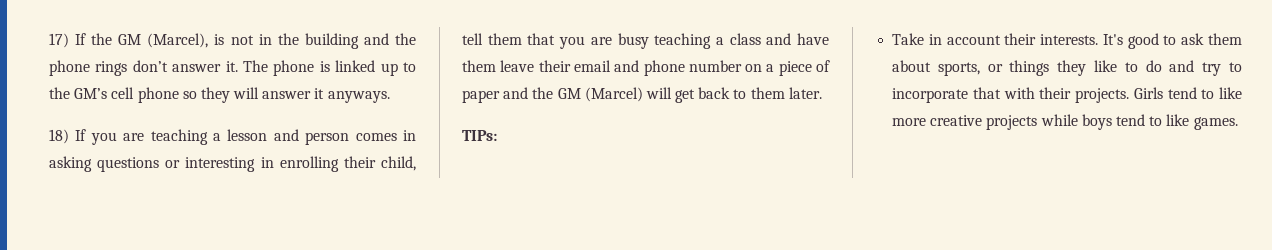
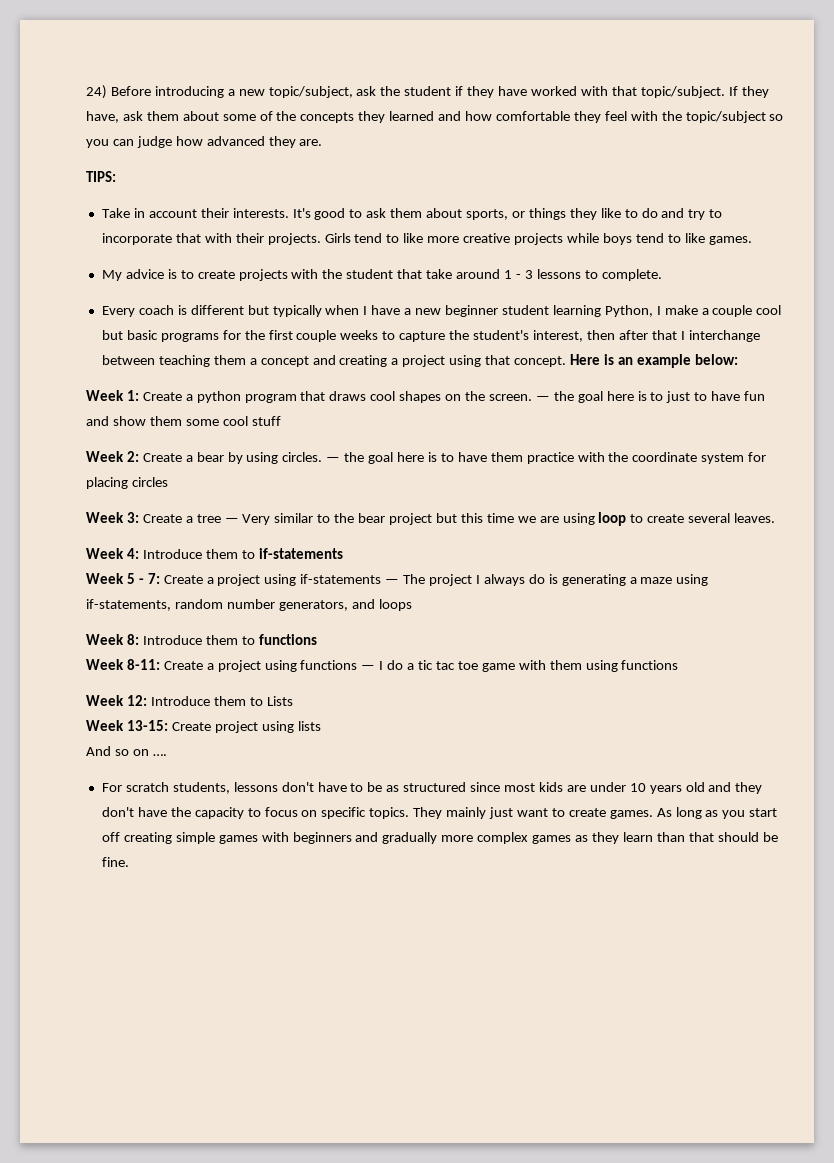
[49,33,416,49] [49,60,416,76] [49,87,390,103] [49,129,416,145] [49,156,416,172] [462,33,829,49] [462,60,830,76] [462,87,822,103] [462,130,497,141] 17) If the GM (Marcel), is not in the building and the phone rings don’t answer it. The phone is linked up to the GM’s cell phone so they will answer it anyways. // 18) If you are teaching a lesson and person comes in asking questions or interesting in enrolling their child, tell them that you are busy teaching a class and have them leave their email and phone number on a piece of paper and the GM (Marcel) will get back to them later. // TIPs: -> [86,85,769,99] [86,111,784,123] [86,136,323,148] [86,171,116,182] 24) Before introducing a new topic/subject, ask the student if they have worked with that topic/subject. If they have, ask them about some of the concepts they learned and how comfortable they feel with the topic/subject so you can judge how advanced they are. // TIPS:
(1238, 123) none -> [101,269,662,281] [101,305,782,317] [101,330,760,342] [101,354,738,368] [86,390,766,403] [86,416,281,426] [86,451,767,464] [86,477,168,489] [86,512,776,526] [86,548,343,559] [86,573,709,586] [86,599,412,611] [86,634,317,645] [86,659,679,672] [86,695,293,706] [86,720,321,733] [86,746,167,756] [101,782,763,794] [101,807,778,819] [101,832,778,844] [101,857,129,867] // My advice is to create projects with the student that take around 1 - 3 lessons to complete. // Every coach is different but typically when I have a new beginner student learning Python, I make a couple cool but basic programs for the first couple weeks to capture the student's interest, then after that I interchange between teaching them a concept and creating a project using that concept. Here is an example below: // Week 1: Create a python program that draws cool shapes on the screen. — the goal here is to just to have fun and show them some cool stuff // Week 2: Create a bear by using circles. — the goal here is to have them practice with the coordinate system for placing circles // Week 3: Create a tree — Very similar to the bear project but this time we are using loop to create several leaves. // Week 4: Introduce them to if-statements // Week 5 - 7: Create a project using if-statements — The project I always do is generating a maze using if-statements, random number generators, and loops // Week 8: Introduce them to functions // Week 8-11: Create a project using functions — I do a tic tac toe game with them using functions // Week 12: Introduce them to Lists // Week 13-15: Create project using lists // And so on …. // For scratch students, lessons don't have to be as structured since most kids are under 10 years old and they don't have the capacity to focus on specific topics. They mainly just want to create games. As long as you start off creating simple games with beginners and gradually more complex games as they learn than that should be fine.

